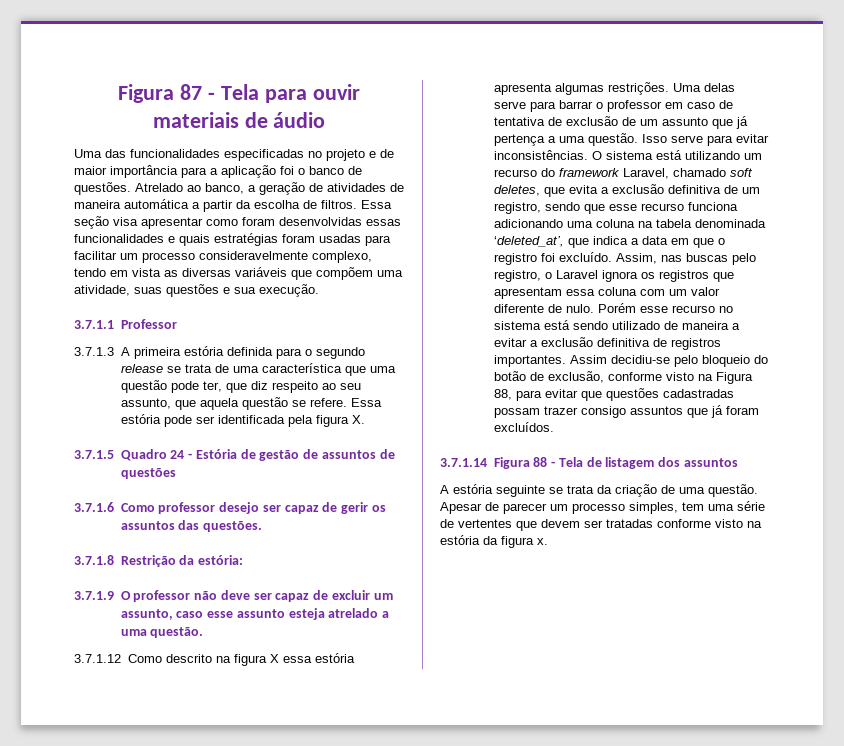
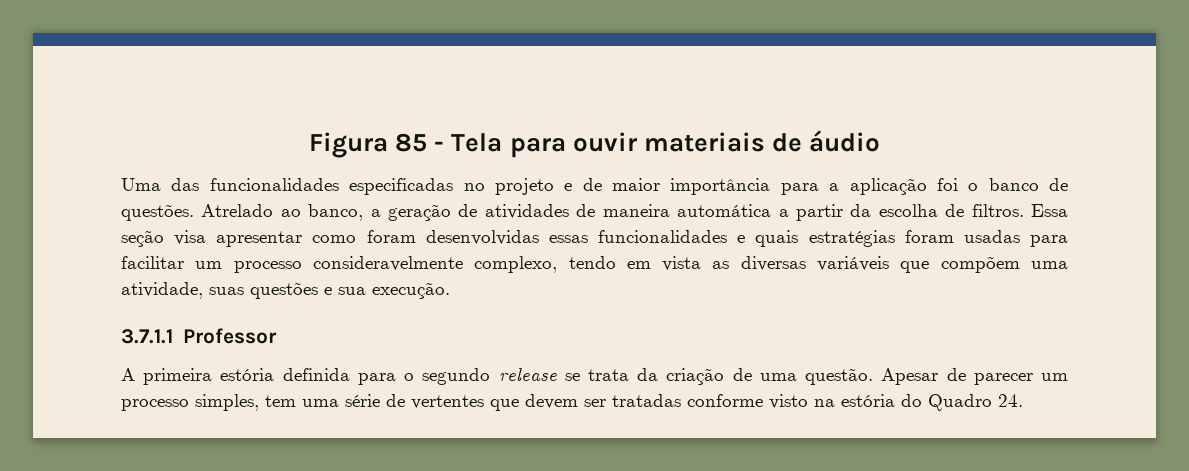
[118,84,203,103] Figura 87 -> [309,132,428,158] Figura 85
[74,347,114,356] 3.7.1.3 -> (277, 336) none
[214,363,396,376] [120,380,361,393] [120,397,382,410] [120,414,365,427] [74,449,395,461] [120,468,176,479] [74,502,386,514] [120,520,263,532] [74,555,244,567] [74,590,393,602] [120,608,390,620] [120,627,204,638] [74,653,355,666] [493,82,735,95] [493,100,733,112] [493,116,748,129] [493,133,769,146] [493,150,762,160] [493,168,753,179] [493,184,760,197] [493,202,738,214] [493,219,766,228] [493,236,725,248] [493,252,756,265] [493,270,734,282] [493,287,720,299] [493,303,733,313] [493,320,740,330] [493,337,721,350] [493,355,768,367] [493,371,753,384] [493,388,734,401] [493,405,759,418] [493,422,554,432] [440,457,738,469] [440,484,594,497] de uma característica que uma questão pode ter, que diz respeito ao seu assunto, que aquela questão se refere. Essa estória pode ser identificada pela figura X. // 3.7.1.5 Quadro 24 - Estória de gestão de assuntos de questões // 3.7.1.6 Como professor desejo ser capaz de gerir os assuntos das questões. // 3.7.1.8 Restrição da estória: // 3.7.1.9 O professor não deve ser capaz de excluir um assunto, caso esse assunto esteja atrelado a uma questão. // 3.7.1.12 Como descrito na figura X essa estória apresenta algumas restrições. Uma delas serve para barrar o professor em caso de tentativa de exclusão de um assunto que já pertença a uma questão. Isso serve para evitar inconsistências. O sistema está utilizando um recurso do framework Laravel, chamado soft deletes, que evita a exclusão definitiva de um registro, sendo que esse recurso funciona adicionando uma coluna na tabela denominada ‘deleted_at’, que indica a data em que o registro foi excluído. Assim, nas buscas pelo registro, o Laravel ignora os registros que apresentam essa coluna com um valor diferente de nulo. Porém esse recurso no sistema está sendo utilizado de maneira a evitar a exclusão definitiva de registros importantes. Assim decidiu-se pelo bloqueio do botão de exclusão, conforme visto na Figura 88, para evitar que questões cadastradas possam trazer consigo assuntos que já foram excluídos. // 3.7.1.14 Figura 88 - Tela de listagem dos assuntos // A estória seguinte se trata -> (629, 375) none
[483,536,548,548] da figura x. -> [901,394,1023,411] do Quadro 24.

